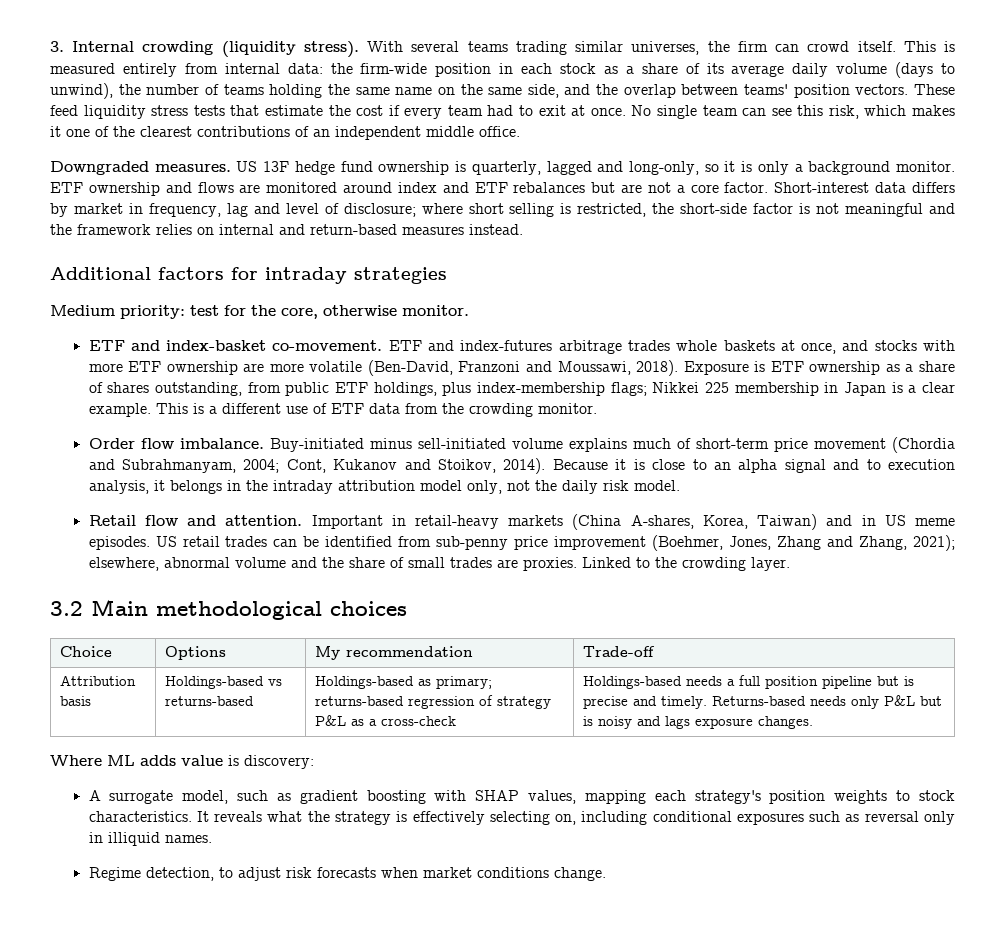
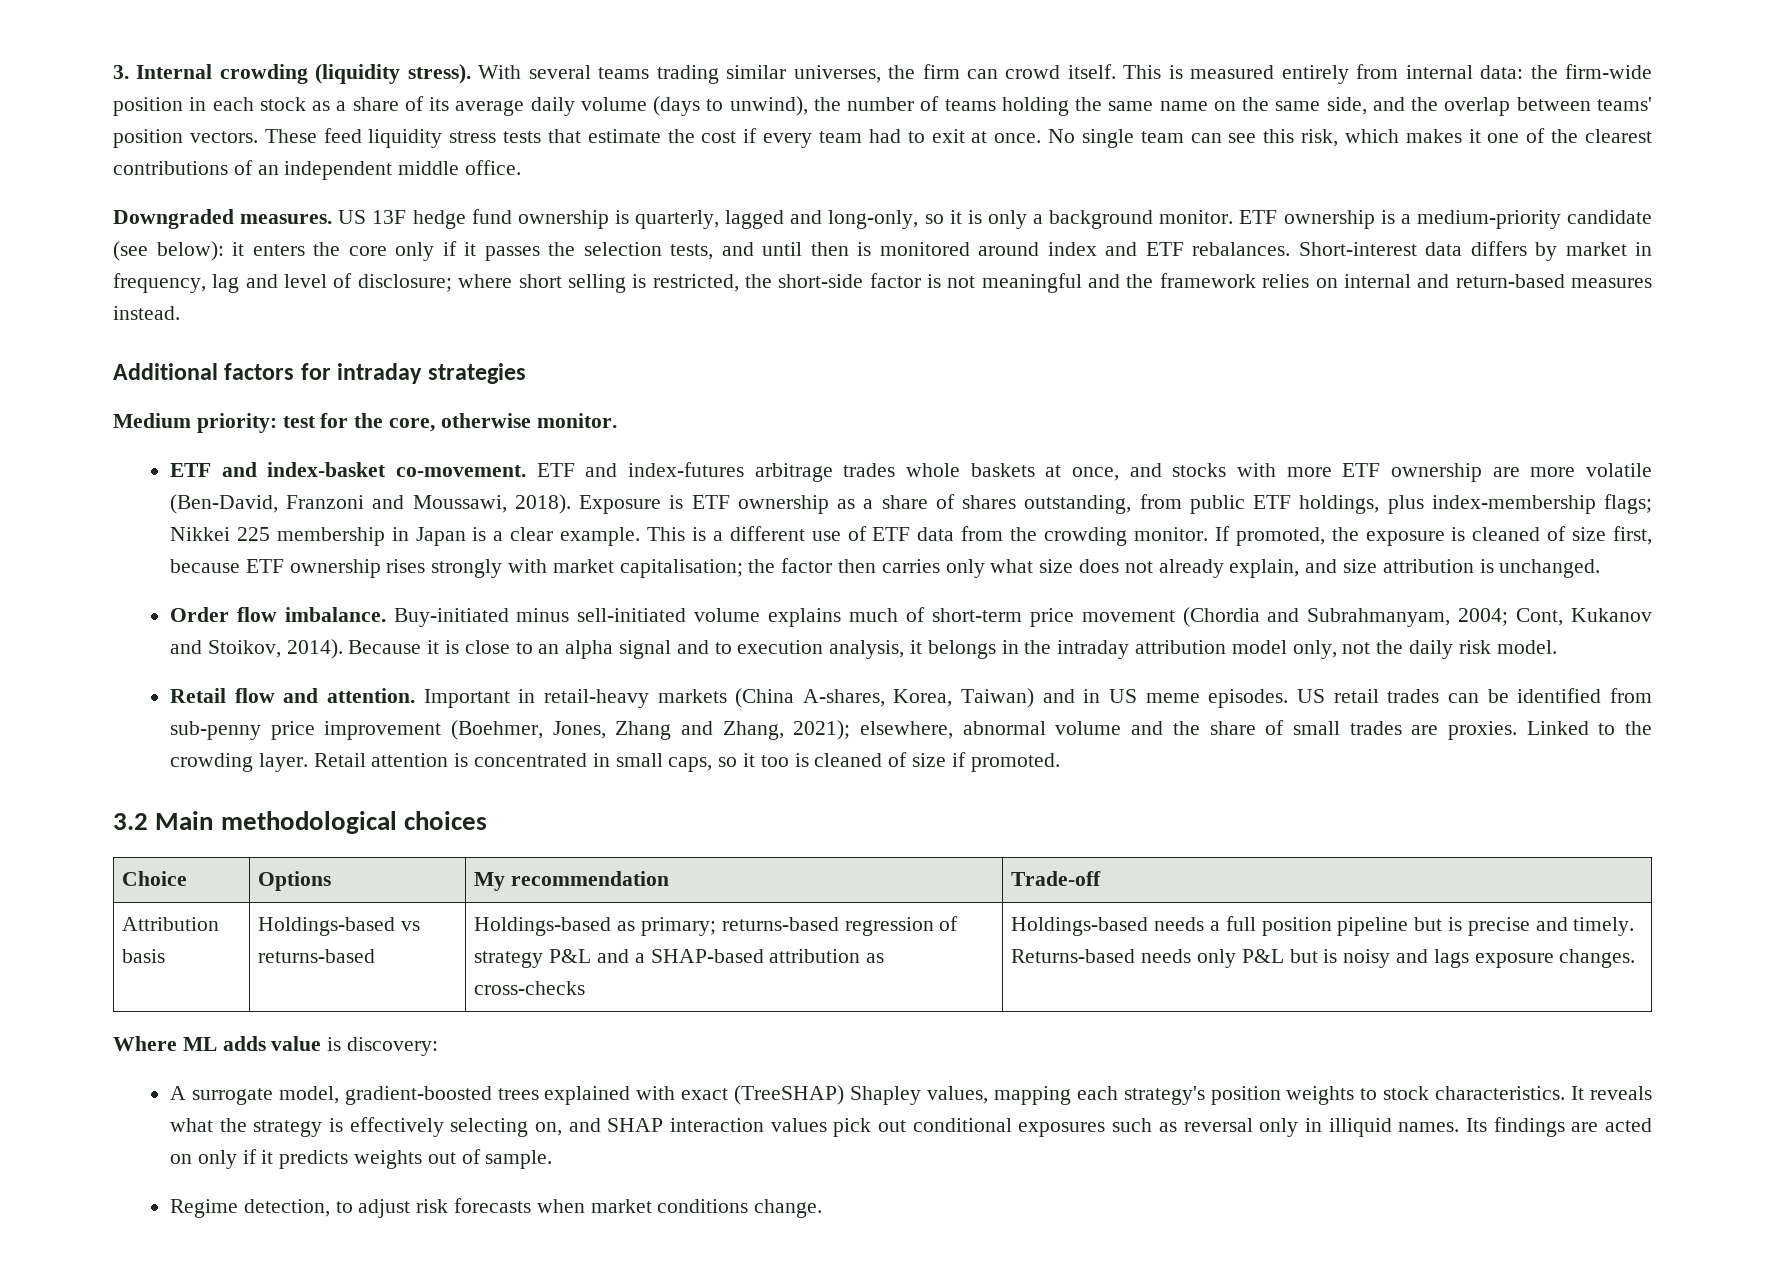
[165,182,261,193] and flows are -> [1380,210,1652,229] [113,241,871,261] is a medium-priority candidate (see below): it enters the core only if it passes the selection tests, and until then is
[513,182,769,193] rebalances but are not a core factor. -> [1192,242,1290,256] rebalances.
(597, 408) none -> [1214,526,1652,546] [169,558,1601,578] If promoted, the exposure is cleaned of size first, because ETF ownership rises strongly with market capitalisation; the factor then carries only what size does not already explain, and size attribution is unchanged.
(790, 564) none -> [313,752,1060,772] Retail attention is concentrated in small caps, so it too is cleaned of size if promoted.
[350,716,456,726] as a cross-check -> [596,949,885,963] [474,981,586,995] and a SHAP-based attribution as cross-checks
[237,790,520,804] such as gradient boosting with SHAP -> [344,1085,922,1105] gradient-boosted trees explained with exact (TreeSHAP) Shapley
[581,811,648,825] including -> [568,1118,907,1137] and SHAP interaction values pick out
(212, 839) none -> [1465,1117,1652,1137] [169,1149,553,1169] Its findings are acted on only if it predicts weights out of sample.

